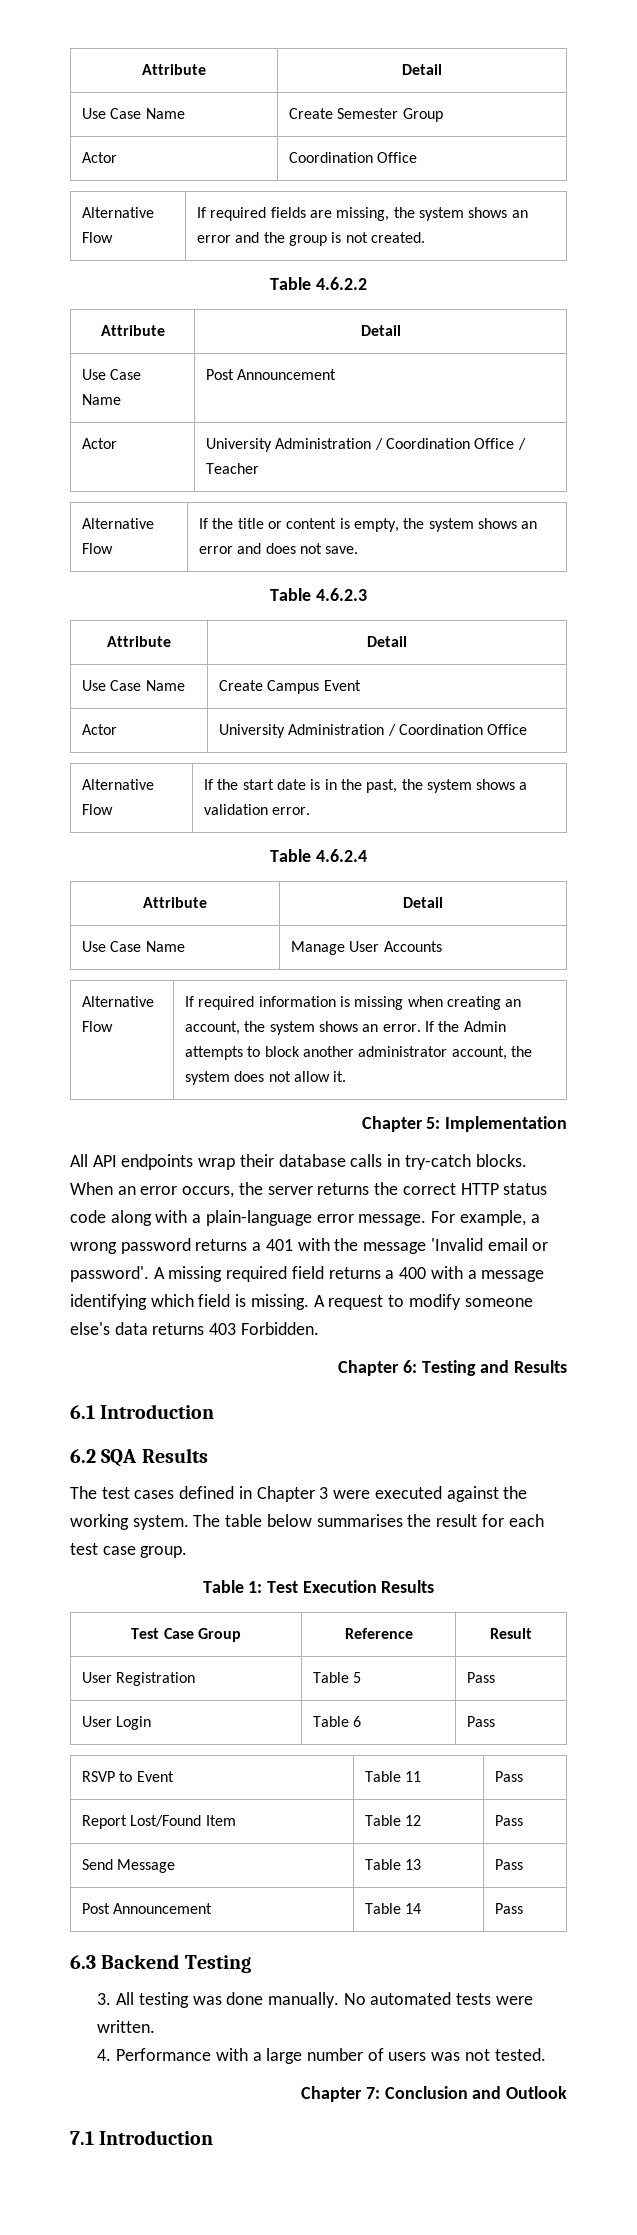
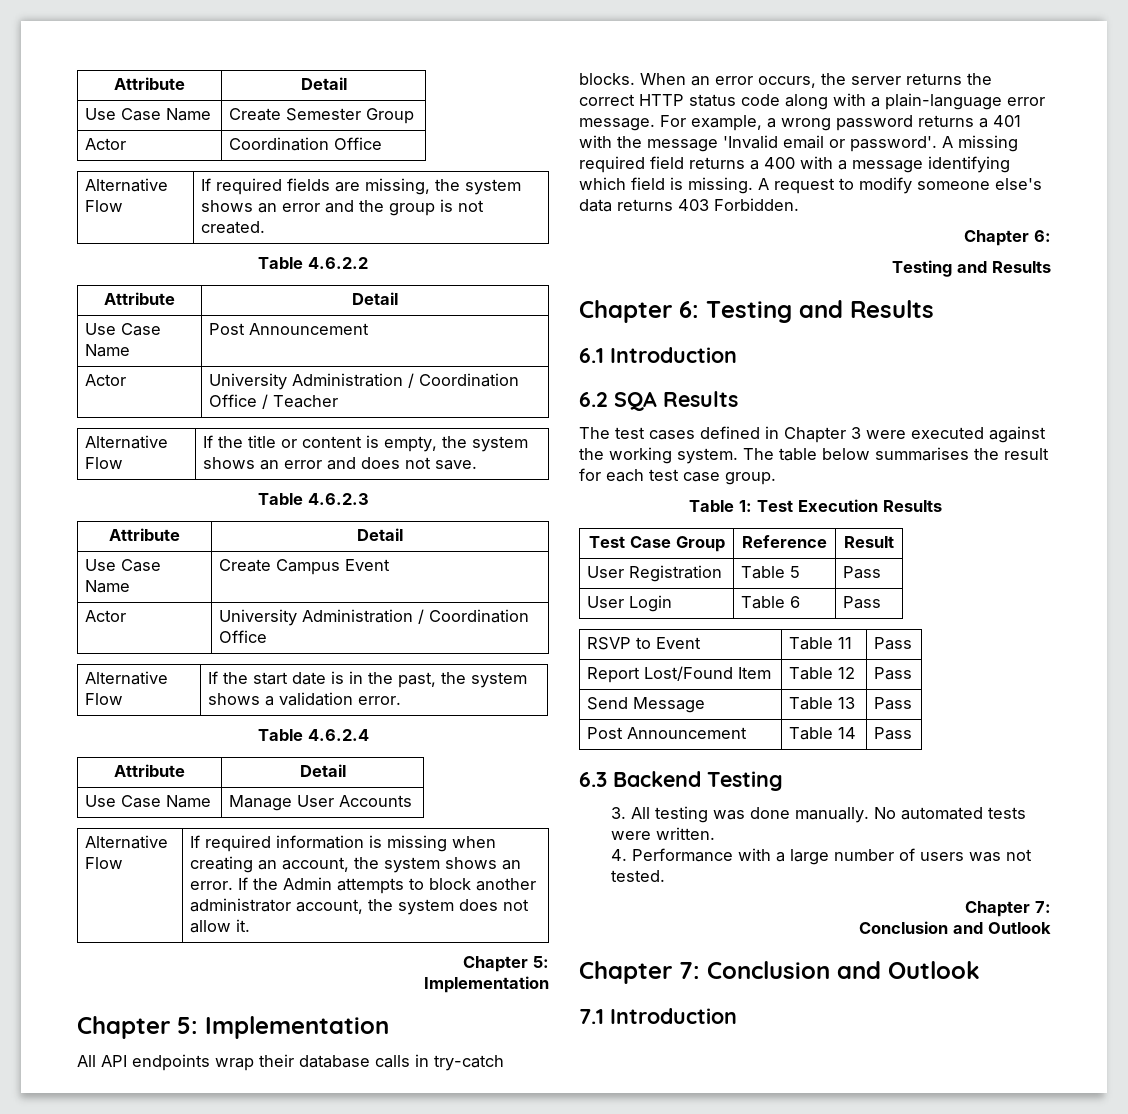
(441, 1123) none -> [424,976,549,993] [77,1016,198,1039] // Implementation // Chapter 5:
(417, 1366) none -> [892,260,1051,277] [579,300,699,323] // Testing and Results // Chapter 6:
(380, 2093) none -> [859,921,1051,934] [579,961,700,984] // Conclusion and Outlook // Chapter 7:

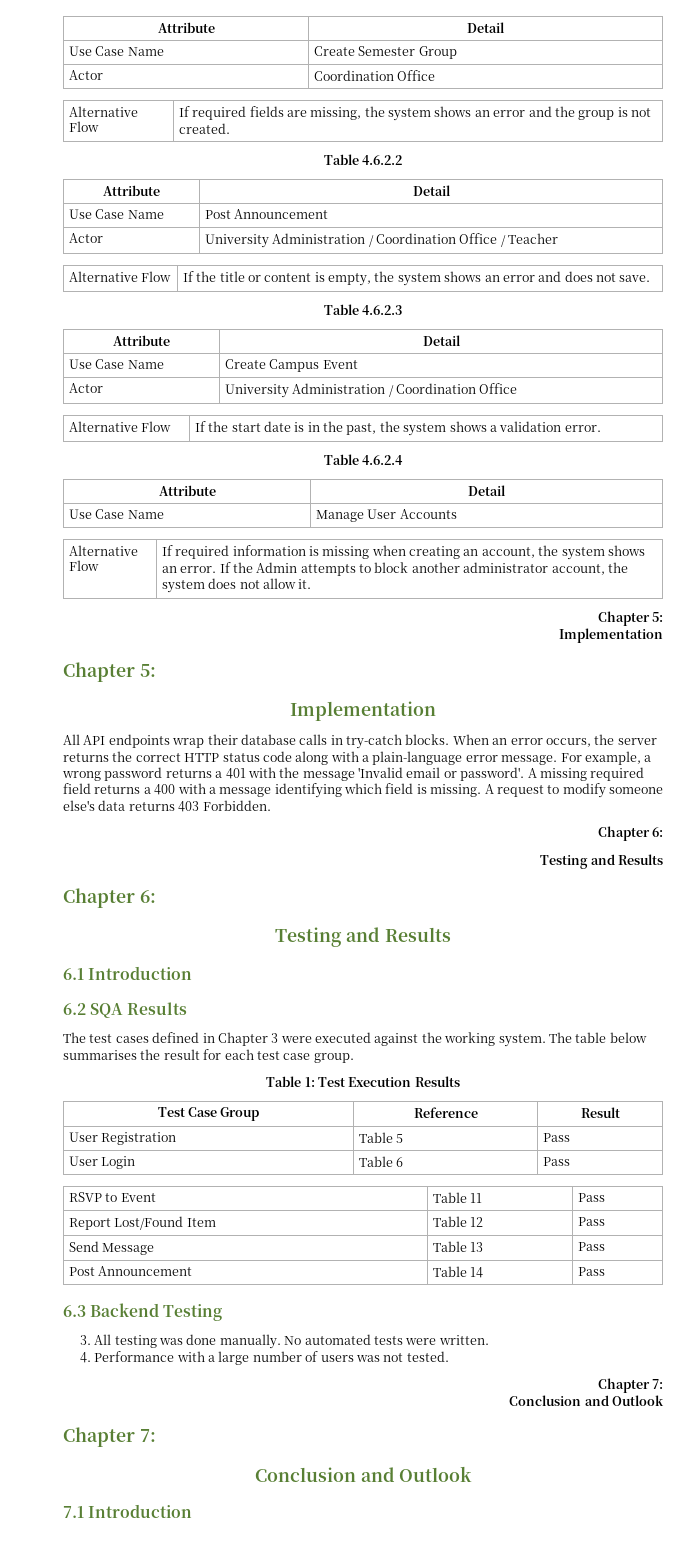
(198, 1025) none -> (156, 670) //
(699, 309) none -> (156, 896) //
(700, 970) none -> (156, 1435) //

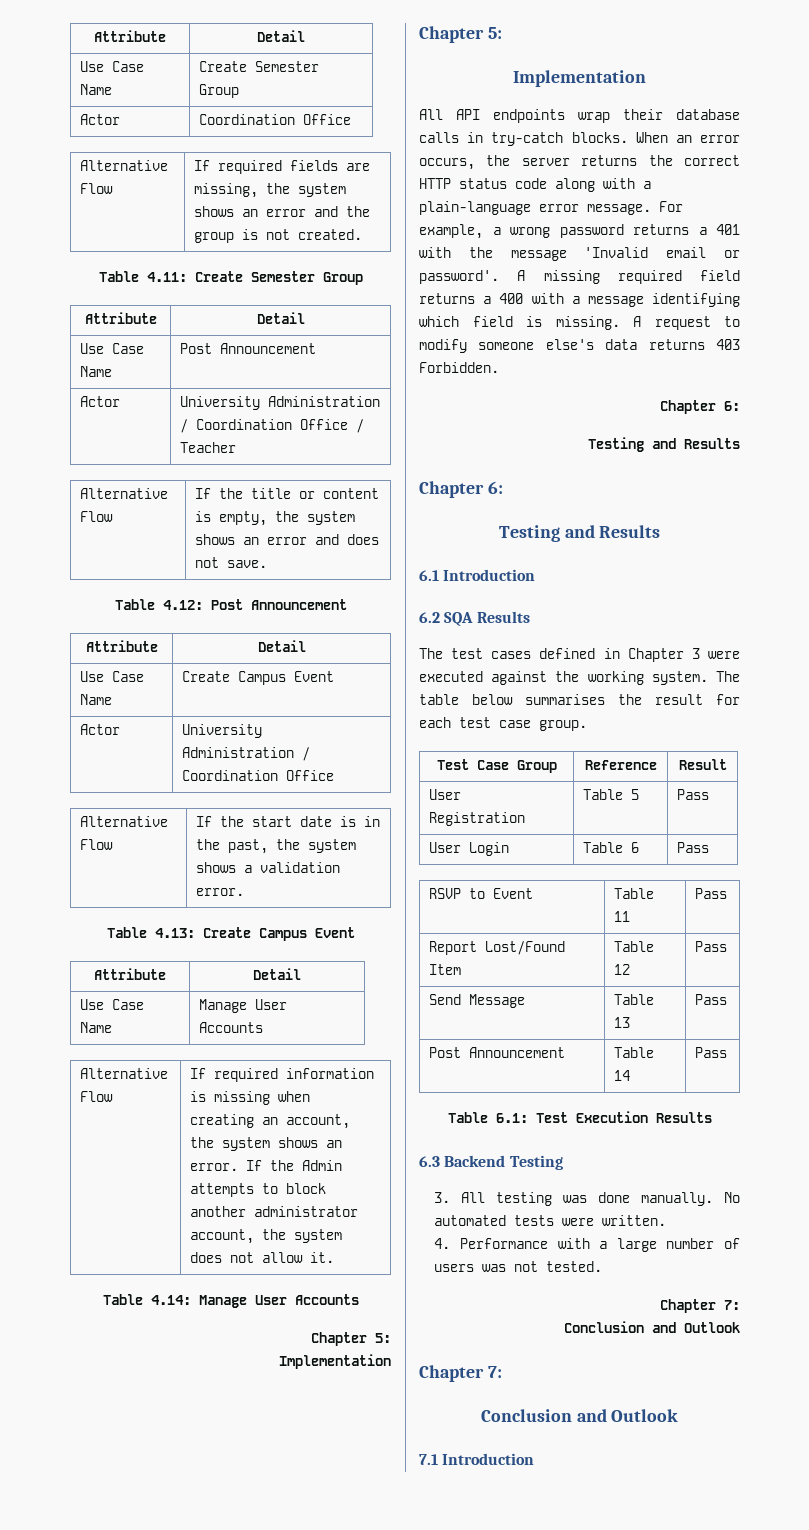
[362,155,403,165] 4.6.2.2 -> [146,271,363,285] 4.11: Create Semester Group
[362,305,403,315] 4.6.2.3 -> [162,599,347,610] 4.12: Post Announcement
[362,455,404,465] 4.6.2.4 -> [154,927,355,941] 4.13: Create Campus Event
(312, 584) none -> [102,1294,359,1308] // Table 4.14: Manage User Accounts
[266,1076,460,1087] // Table 1: Test Execution Results -> (587, 725) none
(605, 1271) none -> [447,1111,712,1123] // Table 6.1: Test Execution Results

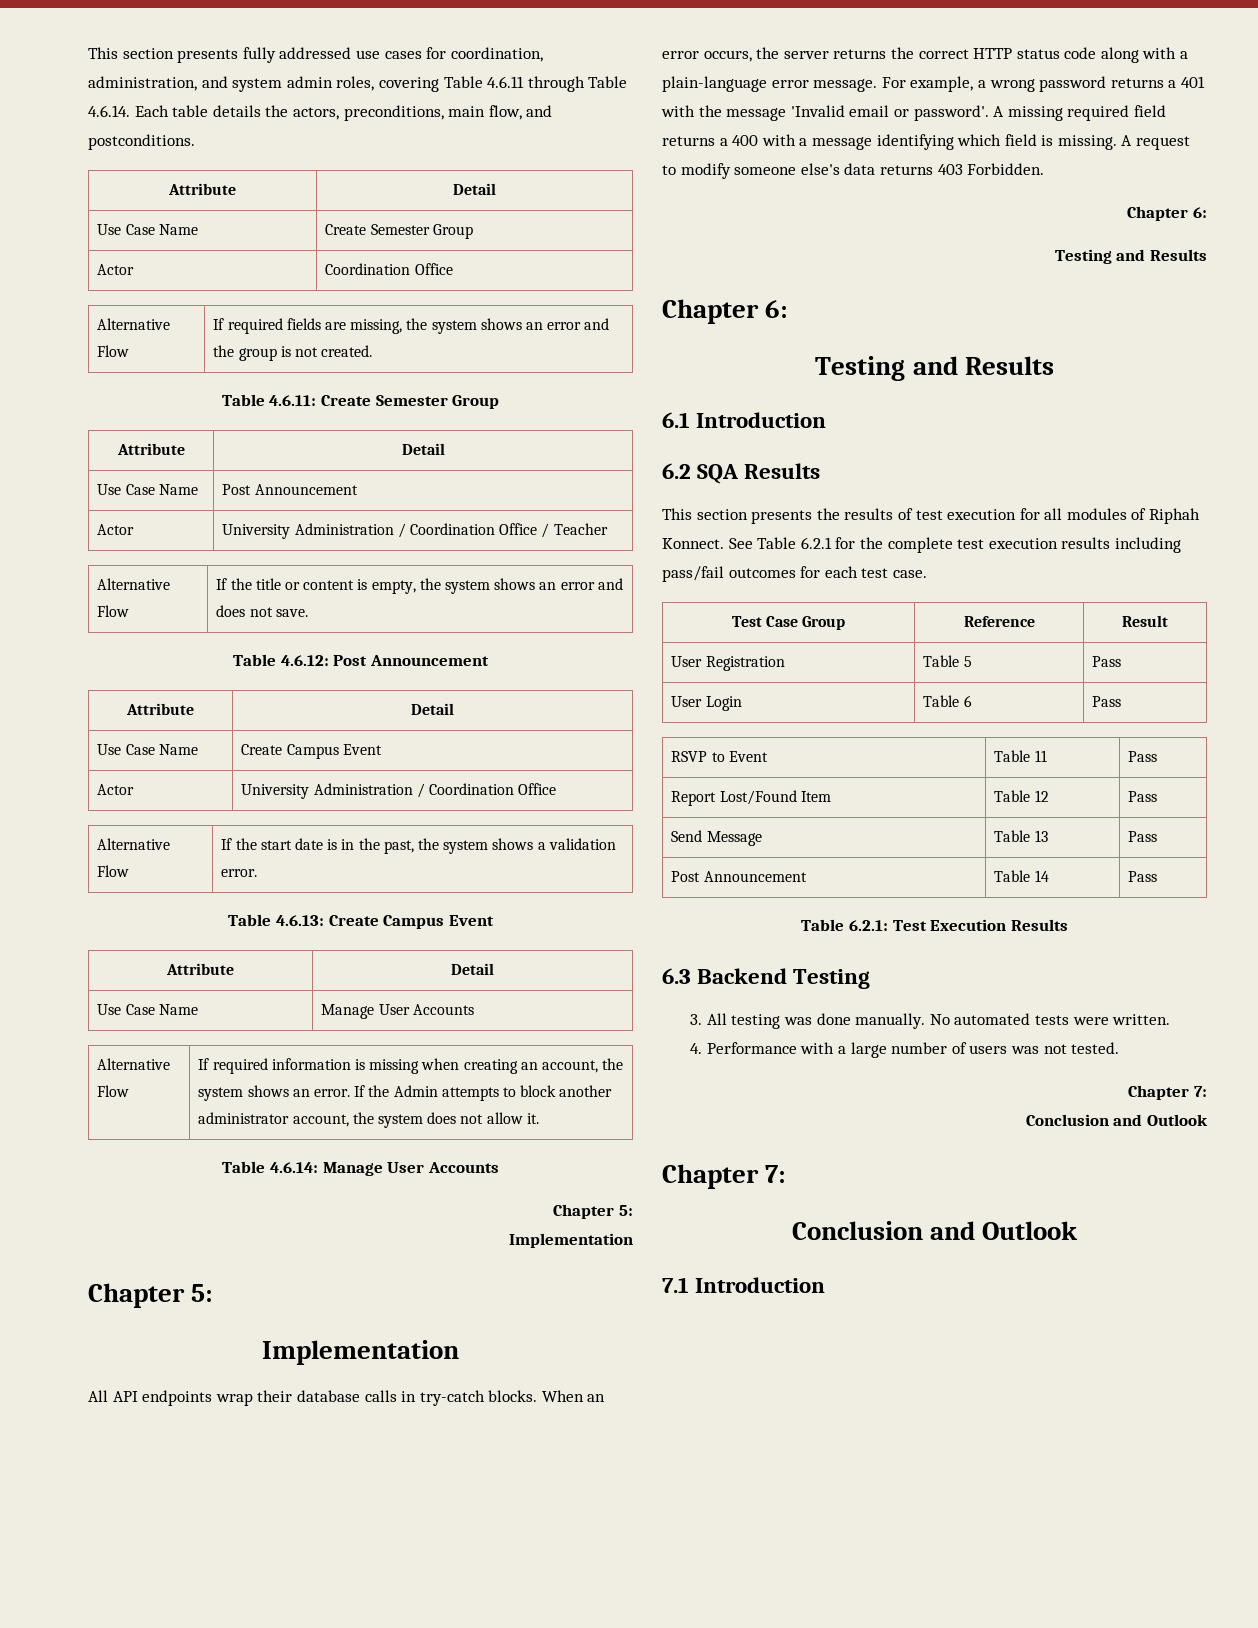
(94, 36) none -> [88,47,543,63] [88,76,628,92] [88,105,553,121] [88,134,195,150] This section presents fully addressed use cases for coordination, administration, and system admin roles, covering Table 4.6.11 through Table 4.6.14. Each table details the actors, preconditions, main flow, and postconditions. //
[146,272,187,282] 4.11: -> [269,395,317,406] 4.6.11:
[162,600,203,610] 4.12: -> [280,655,329,666] 4.6.12:
[154,928,195,938] 4.13: -> [275,915,324,926] 4.6.13:
[150,1295,191,1305] 4.14: -> [269,1162,318,1173] 4.6.14:
[419,648,740,662] [419,671,740,685] [419,694,703,705] The test cases defined in Chapter 3 were executed against the working system. The table below summarises the result -> [662,508,1201,524] [662,537,1181,553] [662,566,796,582] This section presents the results of test execution for all modules of Riphah Konnect. See Table 6.2.1 for the complete test execution results including pass/fail outcomes
[499,720,587,731] case group. -> [892,570,927,578] case.
[495,1113,528,1123] 6.1: -> [848,920,888,931] 6.2.1:

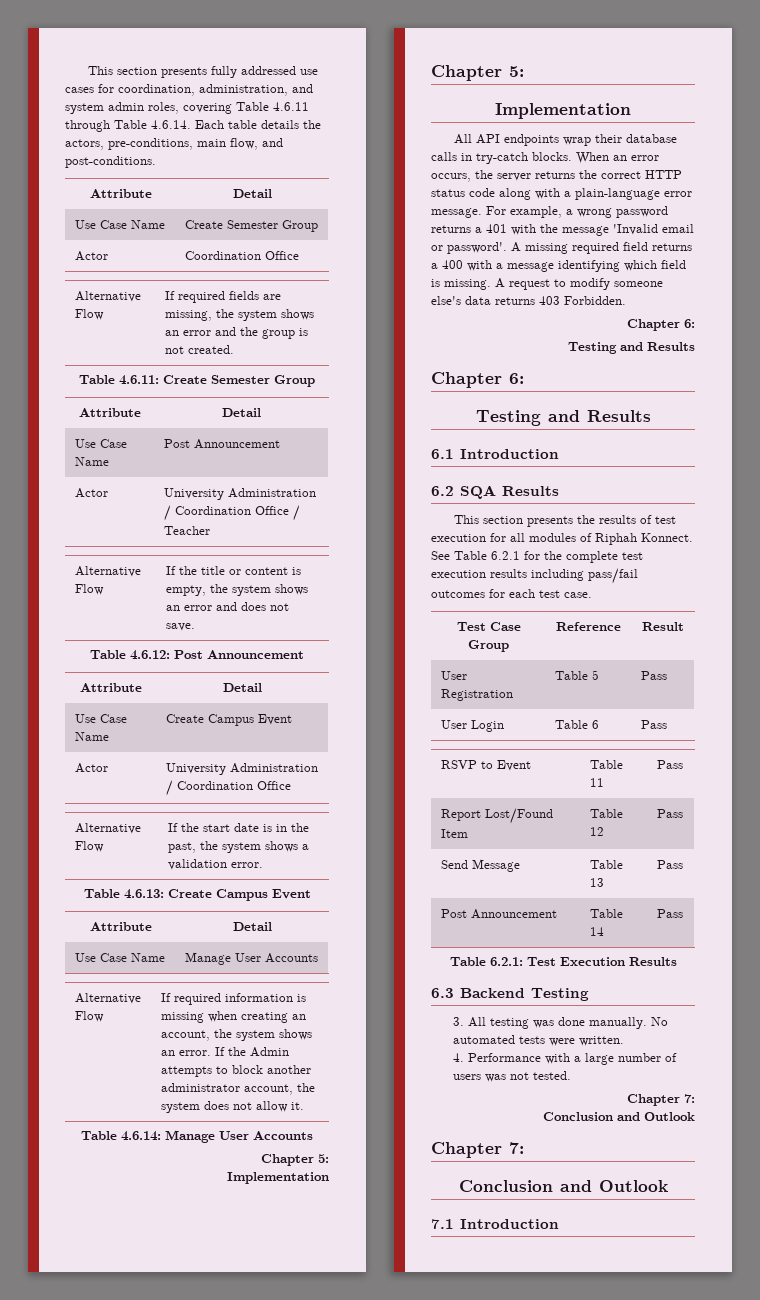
[343,105,444,121] preconditions, -> [108,138,193,150] pre-conditions,
[88,134,195,150] postconditions. -> [65,156,156,168] post-conditions.

